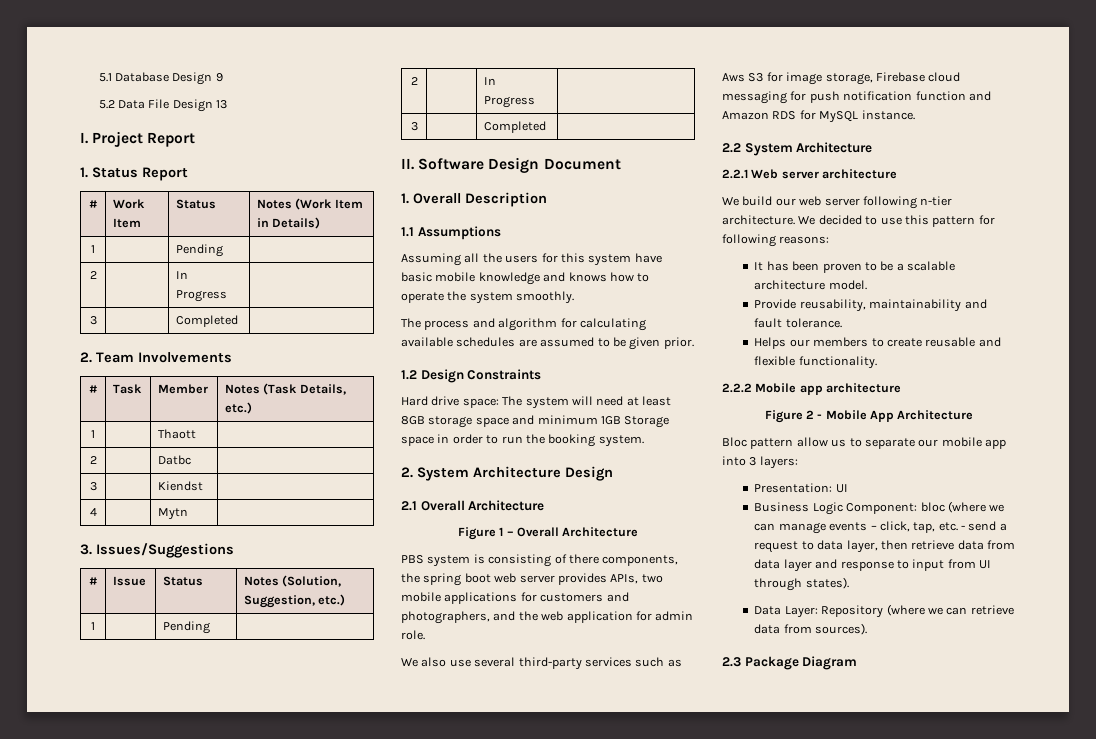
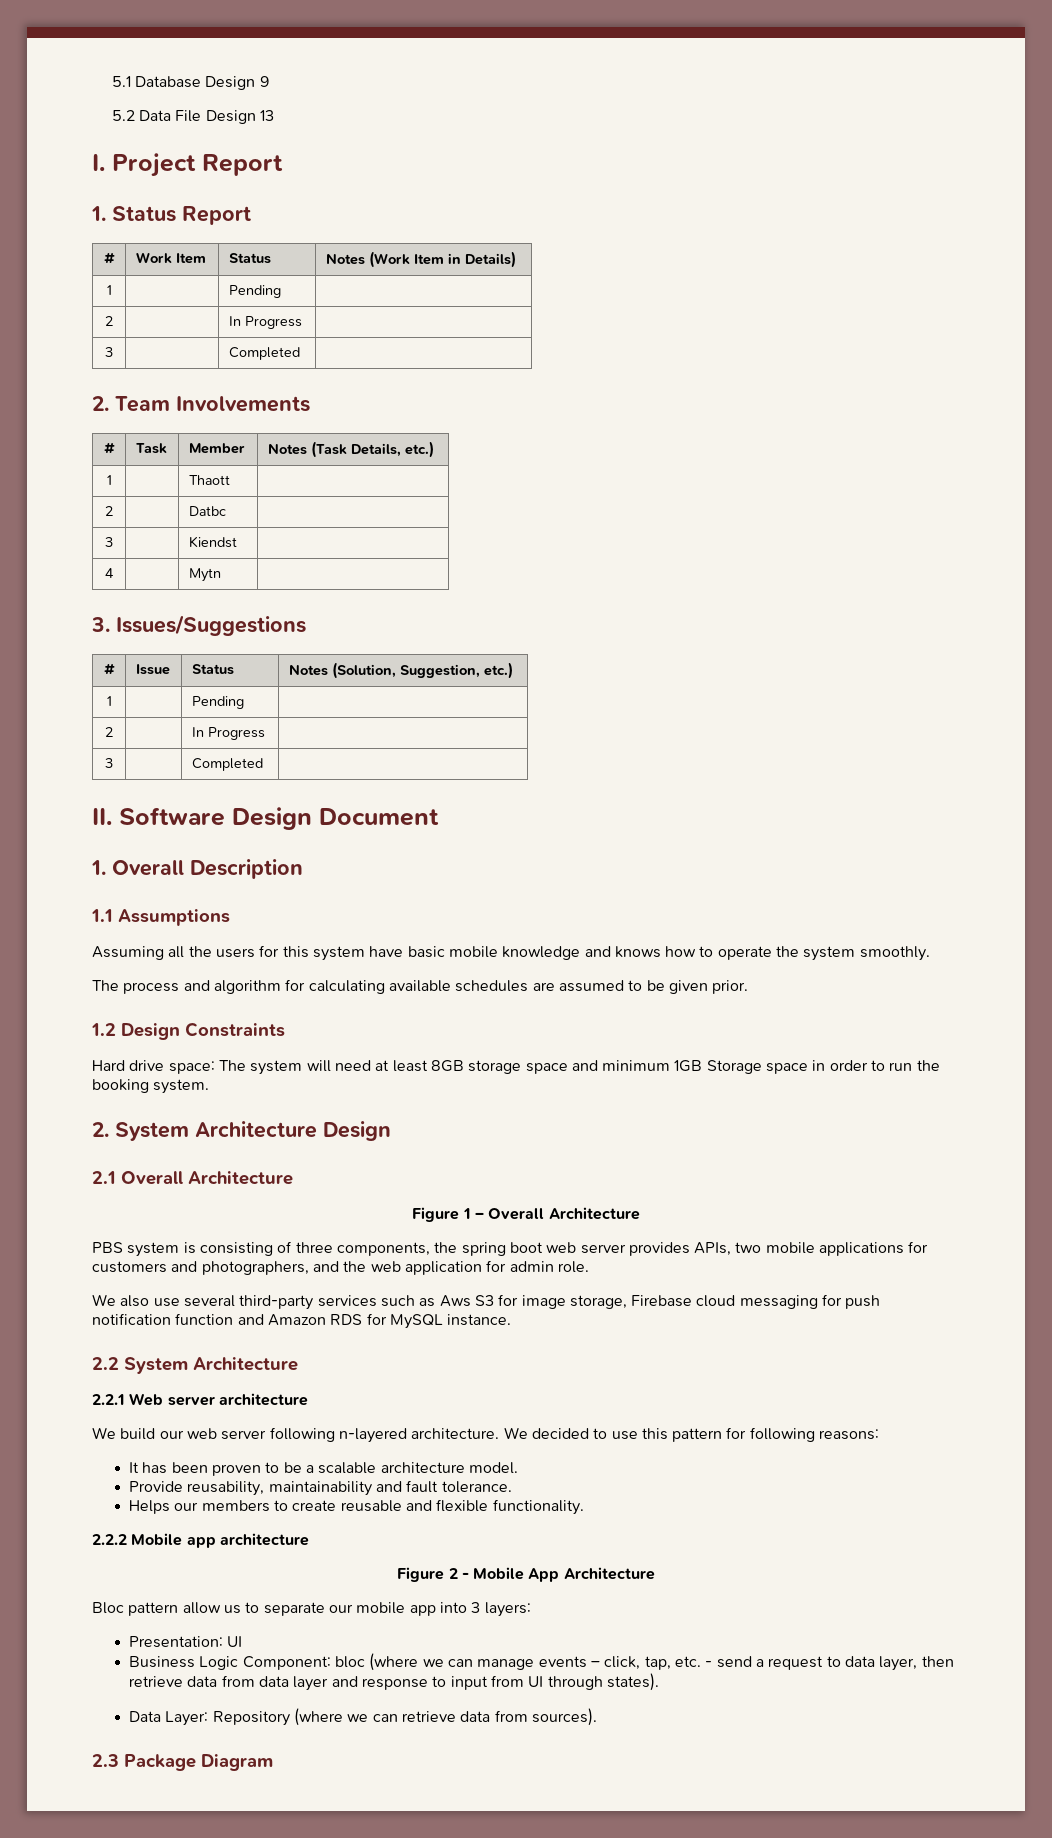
[568,554,599,564] there -> [295,1242,333,1253] three
[920,196,953,206] n-tier -> [338,1428,407,1443] n-layered

